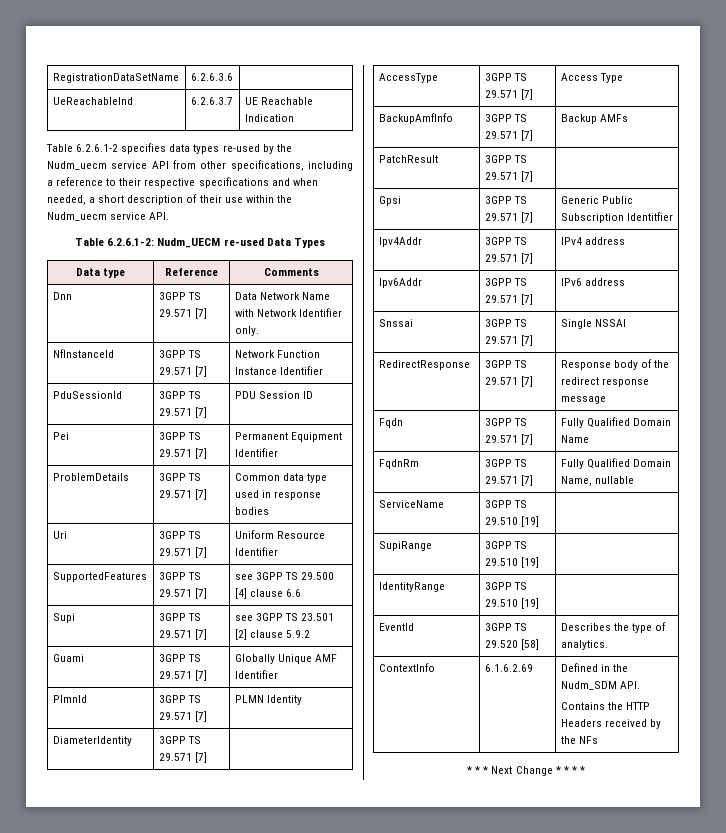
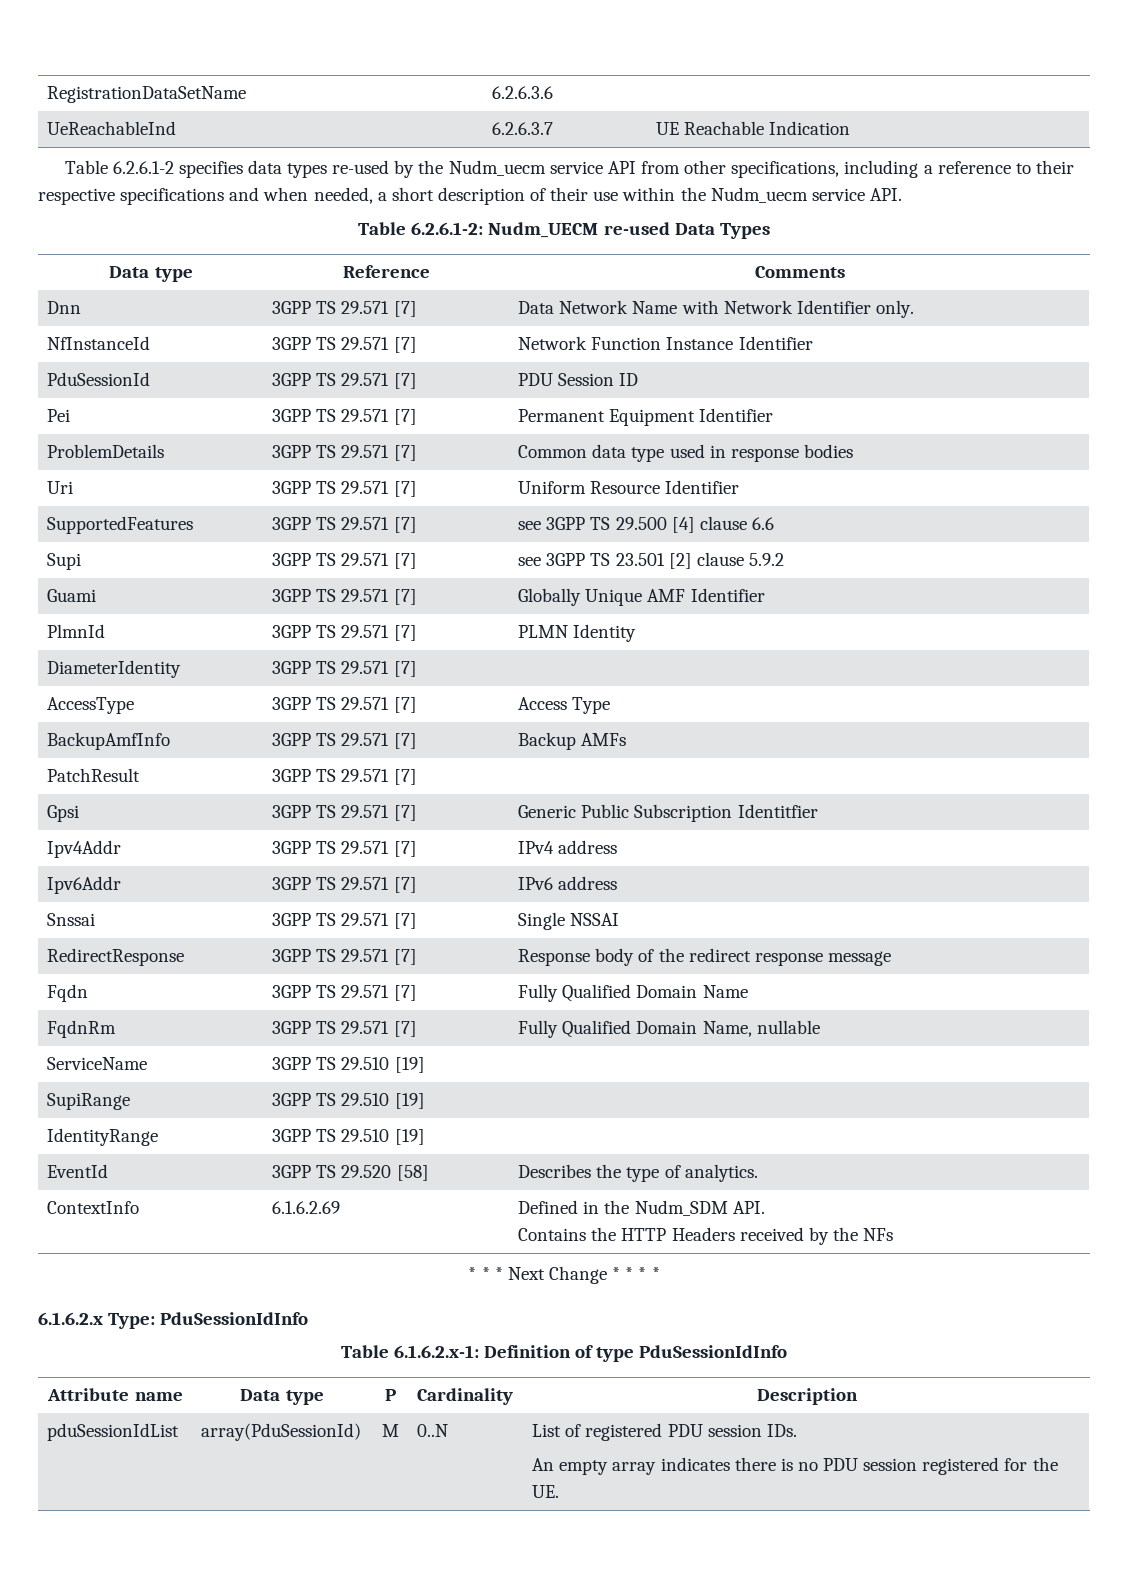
(585, 770) none -> [38,1312,309,1329] [340,1345,788,1362] [47,1388,183,1401] [240,1389,324,1405] [384,1389,396,1401] [417,1388,514,1405] [756,1388,858,1405] [47,1423,180,1441] [201,1423,362,1441] [381,1424,399,1437] [417,1424,449,1437] [532,1423,797,1441] [532,1457,1058,1475] [532,1485,560,1498] // 6.1.6.2.x Type: PduSessionIdInfo // Table 6.1.6.2.x-1: Definition of type PduSessionIdInfo // Attribute name | Data type | P | Cardinality | Description // pduSessionIdList | array(PduSessionId) | M | 0..N | List of registered PDU session IDs. // An empty array indicates there is no PDU session registered for the UE.

